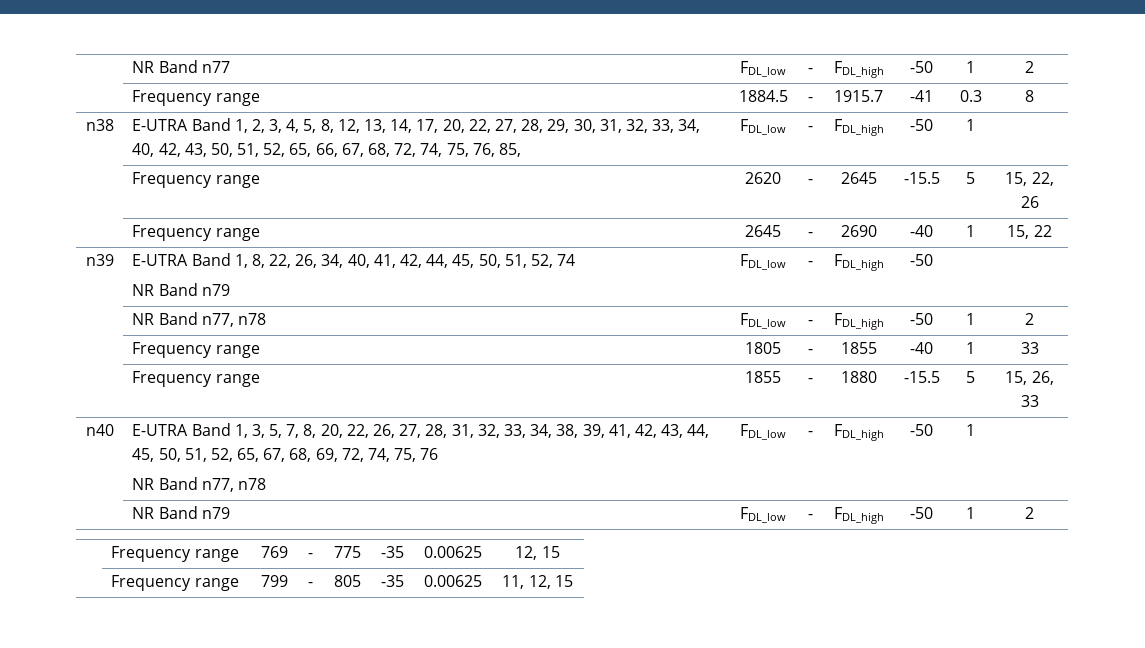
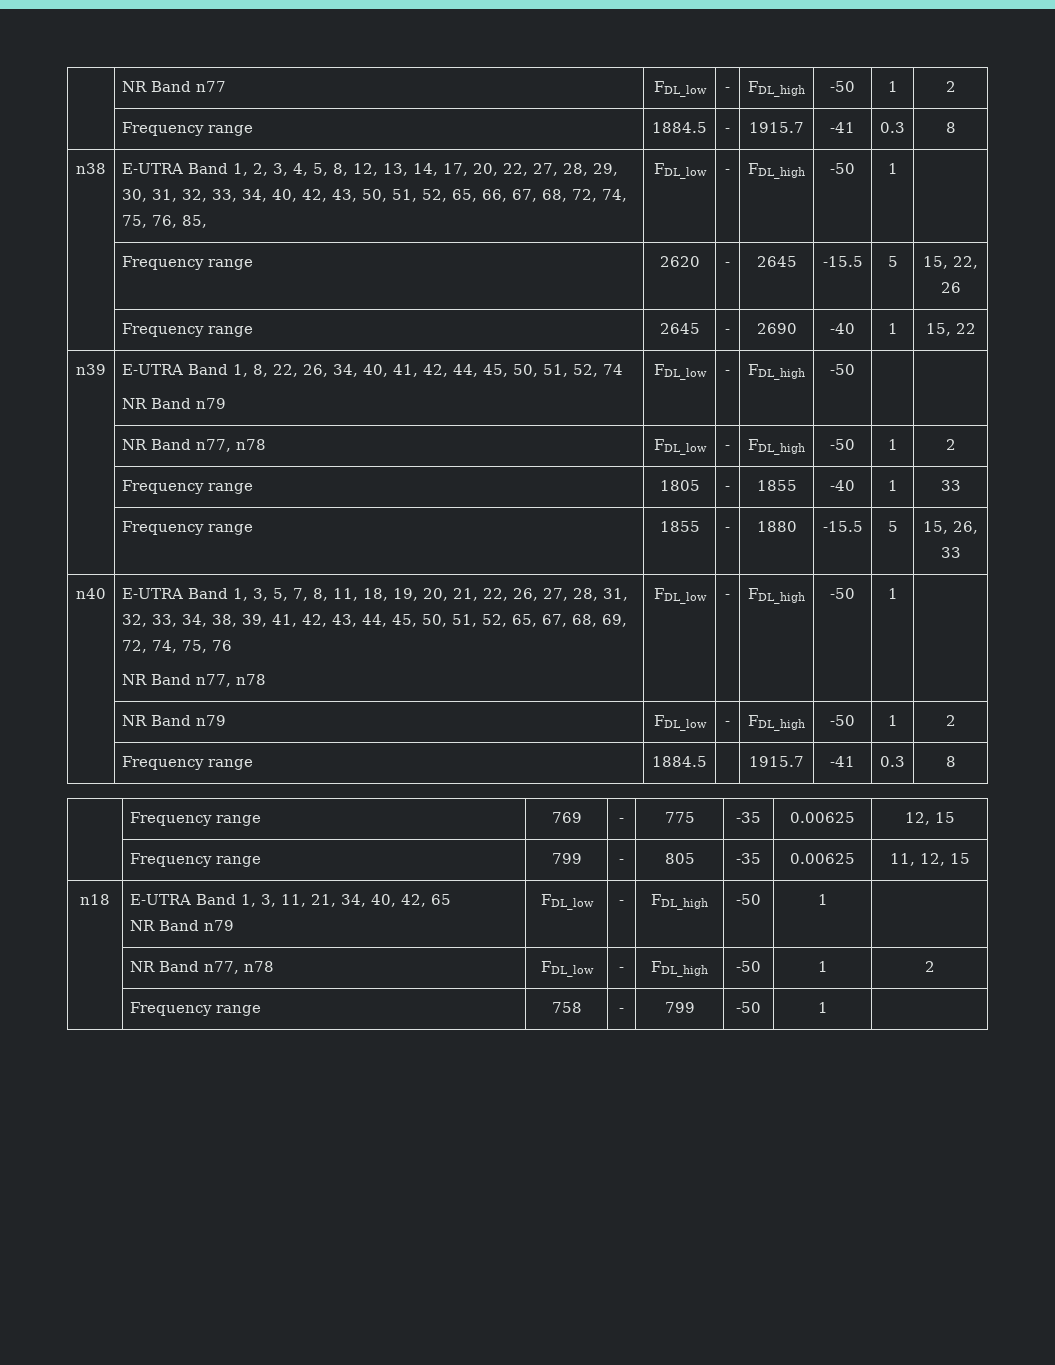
[320,424,343,438] 20, -> [333,588,479,601] 11, 18, 19, 20, 21,
(1034, 513) none -> [122,756,254,770] [652,756,707,767] [749,756,804,767] [830,756,855,767] [880,756,905,767] [945,756,956,767] // | Frequency range | 1884.5 | | 1915.7 | -41 | 0.3 | 8
(573, 581) none -> [80,894,110,905] [130,894,452,907] [130,920,235,931] [540,894,594,910] [619,900,624,905] [651,894,708,910] [736,894,761,905] [817,894,828,905] [130,961,275,974] [540,961,594,977] [619,967,624,972] [651,961,708,977] [736,961,761,972] [817,961,828,972] [924,961,935,972] [130,1002,262,1016] [551,1002,582,1013] [619,1008,624,1013] [664,1002,695,1013] [736,1002,761,1013] [817,1002,828,1013] // n18 | E-UTRA Band 1, 3, 11, 21, 34, 40, 42, 65 // NR Band n79 | FDL_low | - | FDL_high | -50 | 1 | // | NR Band n77, n78 | FDL_low | - | FDL_high | -50 | 1 | 2 // | Frequency range | 758 | - | 799 | -50 | 1 |

